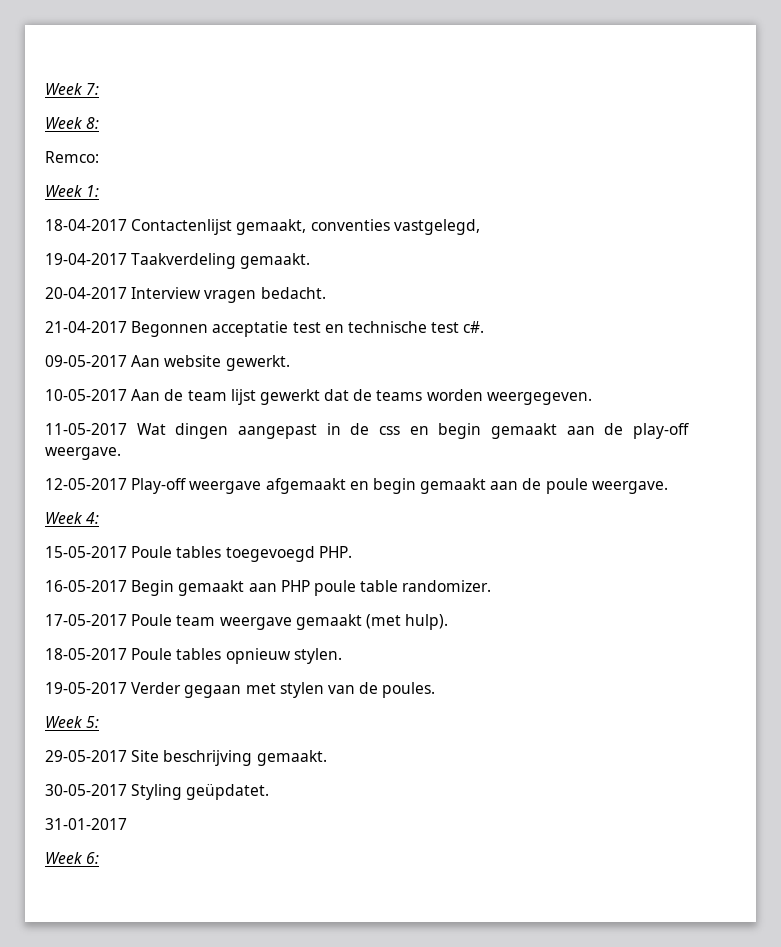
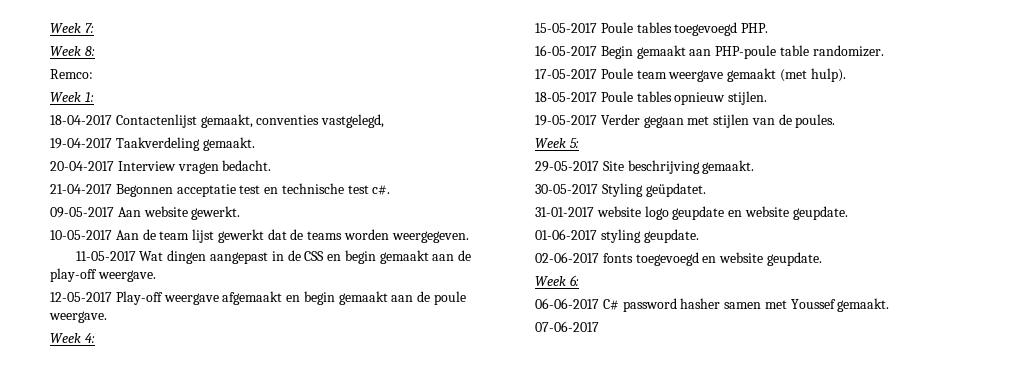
[379,426,401,435] css -> [304,251,325,261] CSS
[280,580,356,596] PHP poule -> [715,45,777,59] PHP-poule
[293,648,342,664] stylen. -> [728,91,768,105] stijlen.
[279,682,324,698] stylen -> [713,114,750,128] stijlen
[45,852,100,864] // Week 6: -> [596,206,848,220] [535,229,699,243] [535,252,822,266] [535,275,579,286] [535,298,890,312] [535,321,599,332] website logo geupdate en website geupdate. // 01-06-2017 styling geupdate. // 02-06-2017 fonts toegevoegd en website geupdate. // Week 6: // 06-06-2017 C# password hasher samen met Youssef gemaakt. // 07-06-2017

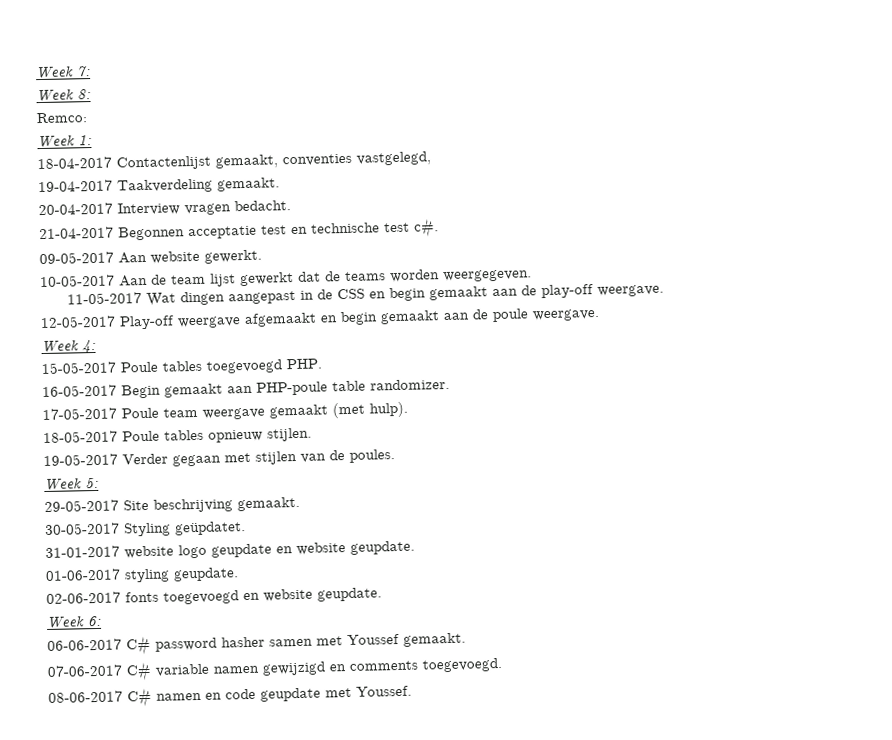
(599, 326) none -> [126,657,502,682] [48,685,412,708] C# variable namen gewijzigd en comments toegevoegd. // 08-06-2017 C# namen en code geupdate met Youssef.

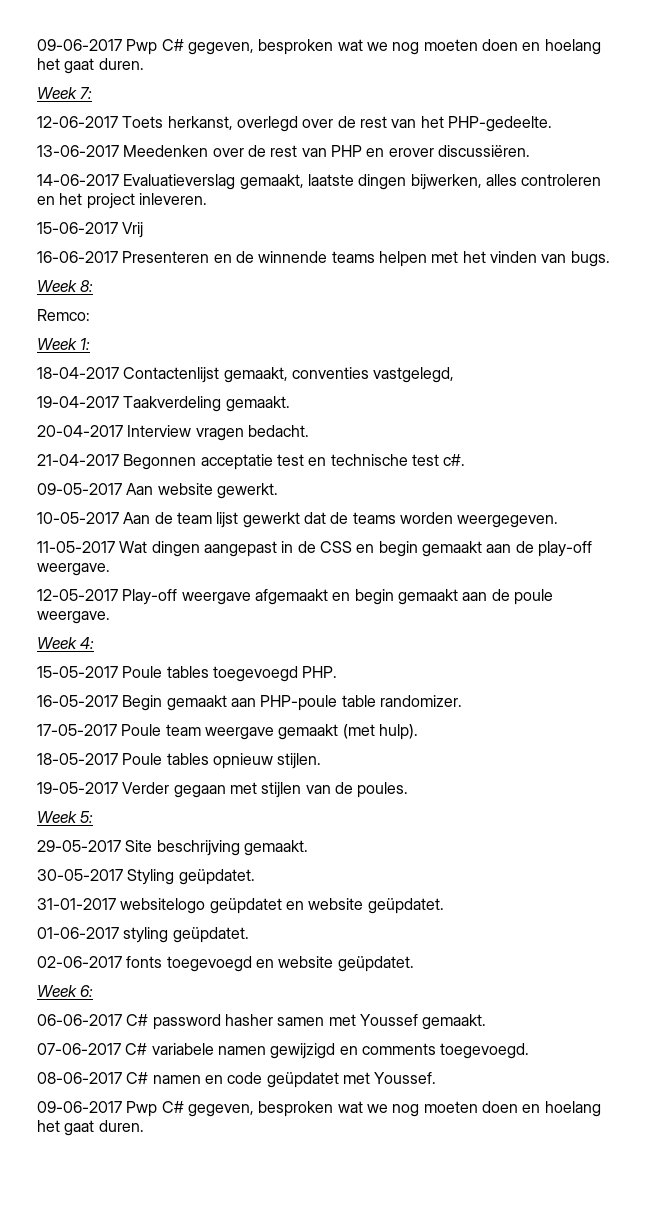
[35,65,91,79] Week 7: -> [37,39,601,55] [37,58,144,74] [37,87,93,99] [37,116,552,132] [37,145,530,157] [37,174,602,190] [37,193,207,209] [37,222,144,238] [37,251,610,267] 09-06-2017 Pwp C# gegeven, besproken wat we nog moeten doen en hoelang het gaat duren. // Week 7: // 12-06-2017 Toets herkanst, overlegd over de rest van het PHP-gedeelte. // 13-06-2017 Meedenken over de rest van PHP en erover discussiëren. // 14-06-2017 Evaluatieverslag gemaakt, laatste dingen bijwerken, alles controleren en het project inleveren. // 15-06-2017 Vrij // 16-06-2017 Presenteren en de winnende teams helpen met het vinden van bugs.
[124,540,415,559] website logo geupdate en website geupdate. -> [120,898,444,914] websitelogo geüpdatet en website geüpdatet.
[173,567,239,582] geupdate. -> [172,927,249,943] geüpdatet.
[317,587,382,602] geupdate. -> [337,956,414,972] geüpdatet.
[155,663,210,677] variable -> [151,1043,214,1055] variabele
[260,687,321,702] geupdate -> [266,1072,339,1088] geüpdatet
(412, 691) none -> [37,1101,601,1117] [37,1120,144,1136] // 09-06-2017 Pwp C# gegeven, besproken wat we nog moeten doen en hoelang het gaat duren.

